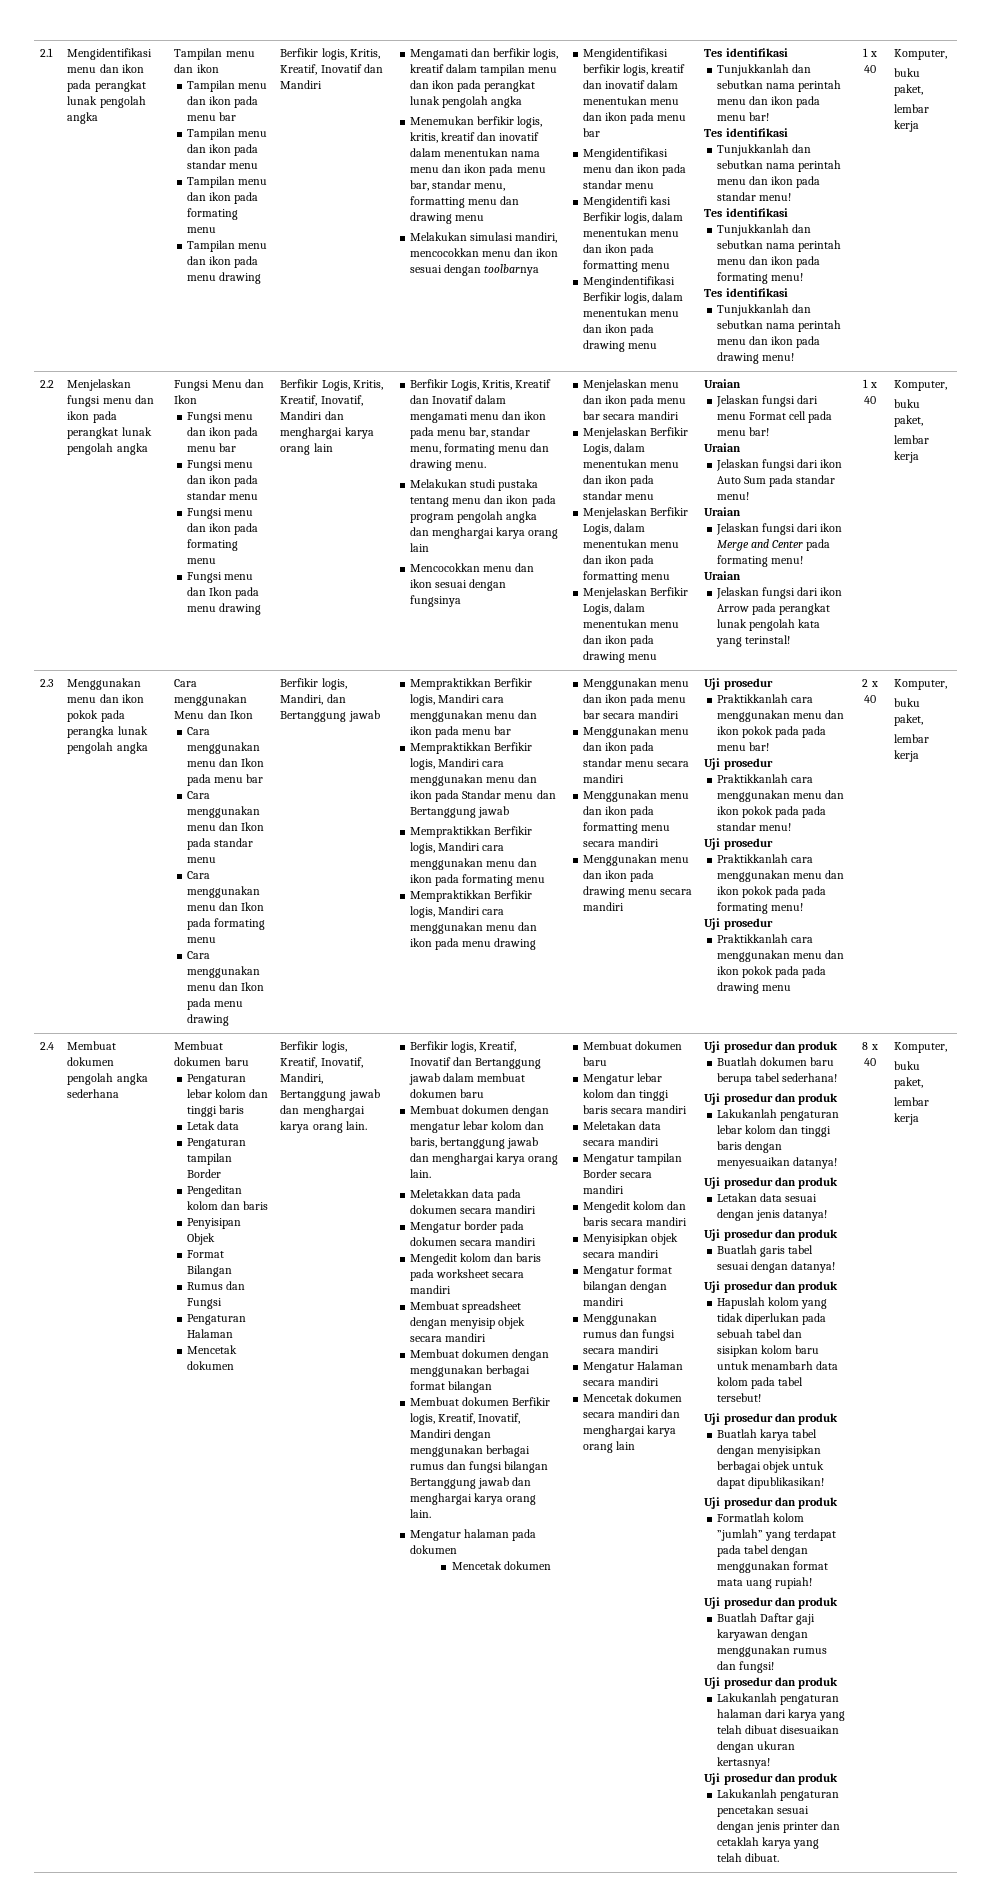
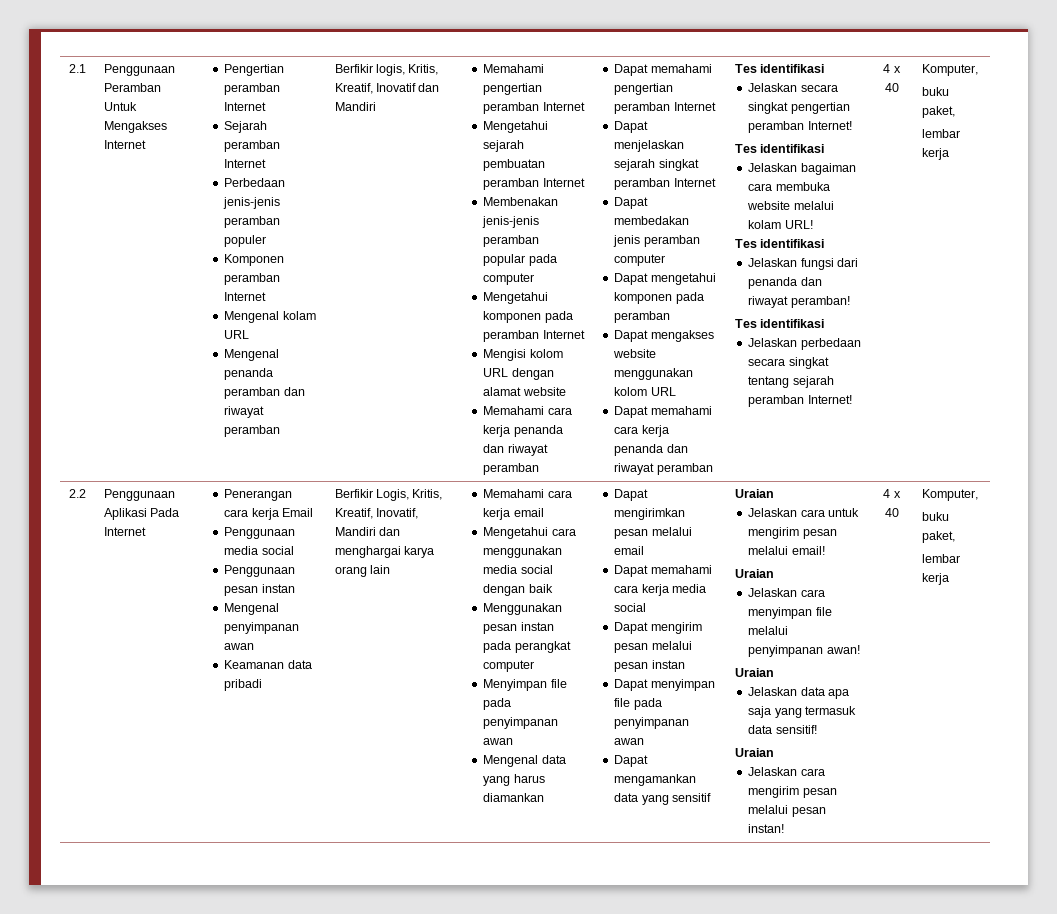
[67,48,153,60] [67,64,144,73] [67,80,146,92] [67,96,146,108] [67,112,99,124] [174,48,255,60] [174,64,219,73] [187,80,268,92] [187,96,259,108] [187,112,237,121] [187,128,268,140] [187,144,259,156] [187,160,259,169] [187,176,268,188] [187,192,259,204] [187,208,239,220] [187,227,217,233] [187,240,268,252] [187,256,259,268] [187,272,262,284] Mengidentifikasi menu dan ikon pada perangkat lunak pengolah angka | Tampilan menu dan ikon // Tampilan menu dan ikon pada menu bar // Tampilan menu dan ikon pada standar menu // Tampilan menu dan ikon pada formating menu // Tampilan menu dan ikon pada menu drawing -> [103,64,175,76] [103,83,161,92] [103,102,137,111] [103,121,167,133] [103,140,146,149] [224,64,285,76] [224,83,281,95] [224,102,267,111] [224,121,268,133] [224,140,281,152] [224,159,267,168] [224,178,286,187] [223,197,281,209] [224,216,281,228] [224,235,267,247] [224,254,285,266] [224,273,281,285] [224,292,267,301] [224,311,316,323] [224,330,250,339] [224,349,280,361] [224,368,274,380] [224,387,305,399] [224,406,265,418] [224,425,281,437] Penggunaan Peramban Untuk Mengakses Internet | Pengertian peramban Internet // Sejarah peramban Internet // Perbedaan jenis-jenis peramban populer // Komponen peramban Internet // Mengenal kolam URL // Mengenal penanda peramban dan riwayat peramban
[410,48,559,60] [410,64,558,76] [410,80,536,92] [410,96,523,108] [410,116,543,128] [410,132,540,143] [410,148,541,157] [410,164,546,176] [410,180,506,191] [410,196,520,208] [410,212,485,224] [410,232,558,243] [410,248,559,257] [410,264,540,276] [583,48,669,60] [583,64,686,76] [583,80,679,89] [583,96,680,105] [583,112,687,124] [583,128,601,137] [583,148,669,160] [583,164,687,176] [583,180,655,189] [583,196,672,208] [583,212,684,224] [583,228,680,237] [583,244,655,256] [583,260,671,272] [583,276,676,288] [583,292,684,304] [583,308,680,317] [583,324,655,336] [583,340,658,352] [704,48,788,57] [717,64,812,76] [717,80,842,92] [717,96,821,108] [717,112,770,121] [704,128,788,137] [717,144,812,156] [717,160,842,172] [717,176,821,188] [717,192,792,201] [704,208,788,217] [717,224,812,236] [717,240,842,252] [717,256,821,268] [717,272,804,284] [704,288,788,297] [717,304,812,316] [717,320,842,332] [717,336,821,348] [717,352,795,364] [863,48,869,57] Mengamati dan berfikir logis, kreatif dalam tampilan menu dan ikon pada perangkat lunak pengolah angka // Menemukan berfikir logis, kritis, kreatif dan inovatif dalam menentukan nama menu dan ikon pada menu bar, standar menu, formatting menu dan drawing menu // Melakukan simulasi mandiri, mencocokkan menu dan ikon sesuai dengan toolbarnya | Mengidentifikasi berfikir logis, kreatif dan inovatif dalam menentukan menu dan ikon pada menu bar // Mengidentifikasi menu dan ikon pada standar menu // Mengidentifi kasi Berfikir logis, dalam menentukan menu dan ikon pada formatting menu // Mengindentifikasi Berfikir logis, dalam menentukan menu dan ikon pada drawing menu | Tes identifikasi // Tunjukkanlah dan sebutkan nama perintah menu dan ikon pada menu bar! // Tes identifikasi // Tunjukkanlah dan sebutkan nama perintah menu dan ikon pada standar menu! // Tes identifikasi // Tunjukkanlah dan sebutkan nama perintah menu dan ikon pada formating menu! // Tes identifikasi // Tunjukkanlah dan sebutkan nama perintah menu dan ikon pada drawing menu! | 1 -> [483,64,545,73] [483,83,543,95] [483,102,585,114] [483,121,549,133] [483,140,525,152] [483,159,546,171] [483,178,585,190] [483,197,559,206] [482,216,540,228] [483,235,540,247] [483,254,557,266] [483,273,535,285] [483,292,549,304] [483,311,573,323] [483,330,585,342] [483,349,563,361] [483,368,554,380] [483,387,566,396] [483,406,572,415] [483,425,563,437] [483,444,548,456] [483,463,540,475] [614,64,712,76] [614,83,674,95] [614,102,716,114] [614,121,649,133] [614,140,685,152] [614,159,699,171] [614,178,716,190] [614,197,649,209] [614,216,690,225] [613,235,700,247] [614,254,666,266] [614,273,716,285] [614,292,704,304] [614,311,671,323] [614,330,714,342] [613,349,657,358] [614,368,694,380] [614,387,676,396] [614,406,712,418] [614,425,669,437] [614,444,688,456] [614,463,713,475] [734,64,824,73] [748,83,838,92] [748,102,850,114] [748,121,852,133] [734,144,824,153] [748,163,856,175] [748,182,830,191] [747,201,834,210] [748,220,813,229] [734,239,824,248] [748,258,859,270] [748,277,822,289] [748,296,850,308] [734,319,824,328] [748,338,861,350] [748,357,829,369] [748,376,834,388] [748,395,852,407] [883,64,891,73] Memahami pengertian peramban Internet // Mengetahui sejarah pembuatan peramban Internet // Membenakan jenis-jenis peramban popular pada computer // Mengetahui komponen pada peramban Internet // Mengisi kolom URL dengan alamat website // Memahami cara kerja penanda dan riwayat peramban | Dapat memahami pengertian peramban Internet // Dapat menjelaskan sejarah singkat peramban Internet // Dapat membedakan jenis peramban computer // Dapat mengetahui komponen pada peramban // Dapat mengakses website menggunakan kolom URL // Dapat memahami cara kerja penanda dan riwayat peramban | Tes identifikasi // Jelaskan secara singkat pengertian peramban Internet! // Tes identifikasi // Jelaskan bagaiman cara membuka website melalui kolam URL! // Tes identifikasi // Jelaskan fungsi dari penanda dan riwayat peramban! // Tes identifikasi // Jelaskan perbedaan secara singkat tentang sejarah peramban Internet! | 4
[67,379,132,391] [67,395,154,407] [67,411,117,423] [67,427,152,439] [67,443,148,455] [174,379,264,391] [174,395,198,404] [187,412,254,423] [187,427,259,439] [187,443,237,452] [187,460,254,471] [187,475,259,487] [187,491,259,500] [187,508,254,519] [187,523,259,535] [187,539,239,551] [187,558,217,564] [187,572,254,583] [187,587,260,599] [187,603,262,615] Menjelaskan fungsi menu dan ikon pada perangkat lunak pengolah angka | Fungsi Menu dan Ikon // Fungsi menu dan ikon pada menu bar // Fungsi menu dan ikon pada standar menu // Fungsi menu dan ikon pada formating menu // Fungsi menu dan Ikon pada menu drawing -> [103,489,175,501] [103,508,179,520] [103,527,146,536] [224,489,293,501] [224,508,314,520] [224,527,296,539] [224,546,294,555] [224,565,296,577] [224,584,295,596] [224,603,280,615] [224,622,300,634] [224,643,255,650] [224,660,312,669] [224,679,263,691] Penggunaan Aplikasi Pada Internet | Penerangan cara kerja Email // Penggunaan media social // Penggunaan pesan instan // Mengenal penyimpanan awan // Keamanan data pribadi
[410,379,552,391] [410,395,507,404] [410,411,547,423] [410,427,531,439] [410,443,550,455] [410,459,487,471] [410,479,539,491] [410,495,556,507] [410,511,538,523] [410,527,559,539] [410,543,430,552] [410,563,535,572] [410,579,507,591] [410,595,462,607] [583,379,680,391] [583,395,687,407] [583,411,680,420] [583,427,689,439] [583,443,646,455] [583,459,680,468] [583,475,655,487] [583,491,655,500] [583,507,689,519] [583,523,646,535] [583,539,680,548] [583,555,655,567] [583,571,671,583] [583,587,689,599] [583,603,646,615] [583,619,680,628] [583,635,655,647] [583,651,658,663] [704,379,742,388] [716,395,819,407] [717,411,833,423] [717,427,770,436] [704,443,742,452] [716,459,843,471] [717,475,836,487] [717,492,750,500] [704,507,742,516] [716,523,843,535] [717,539,831,551] [717,555,804,567] [704,571,742,580] [716,587,843,599] [717,603,831,615] [717,619,821,631] [716,635,791,647] [863,379,877,388] [864,396,876,404] [894,380,948,391] [894,399,921,408] [894,415,924,427] [894,435,930,444] [894,451,920,463] [40,679,55,687] [67,678,142,690] [67,694,144,703] [67,710,125,722] [67,726,148,738] [67,742,148,754] [174,679,198,687] [174,694,248,706] [174,710,253,719] [187,727,211,735] [187,742,261,754] [187,758,265,767] [187,774,264,786] [187,791,211,799] [187,806,261,818] [187,822,265,831] [187,838,254,850] [187,857,217,863] [187,871,211,879] [187,886,261,898] [187,902,265,911] [187,918,266,930] [187,937,217,943] [187,951,211,959] [187,966,261,978] [187,982,265,991] [187,998,244,1010] [187,1014,230,1026] [280,678,347,690] [280,694,346,705] [280,710,380,722] [410,678,533,690] [410,694,505,706] [410,710,538,722] [410,726,512,738] [410,742,533,754] [410,758,505,770] [410,774,538,786] [410,790,556,802] [410,806,510,818] [410,826,533,838] [410,842,505,854] [410,858,538,870] [410,874,546,886] [410,890,533,902] [410,906,505,918] [410,922,538,934] [410,938,537,950] [583,678,690,690] [583,694,687,706] [583,710,680,719] [583,726,690,738] [583,742,655,754] [583,758,690,767] [583,774,625,783] [583,790,690,802] [583,806,655,818] [583,822,671,834] [583,838,660,847] [583,854,690,866] [583,870,655,882] [583,886,693,898] [583,902,625,911] [704,678,773,690] [717,694,814,703] [717,710,845,722] [717,726,827,738] [717,742,770,751] [704,758,773,770] [717,774,814,783] [717,790,845,802] [717,806,827,818] [717,822,792,831] [704,838,773,850] [717,854,814,863] [717,870,845,882] [717,886,827,898] [717,902,804,914] [704,918,773,930] [717,934,814,943] [717,950,845,962] [717,966,827,978] [717,982,792,994] [862,679,878,687] [864,695,876,703] [894,679,948,690] [894,698,921,707] [894,714,924,726] [894,734,930,743] [894,750,920,762] [40,1042,55,1050] [67,1041,117,1050] [67,1057,115,1066] [67,1073,148,1085] [67,1089,120,1098] [174,1041,224,1050] [174,1057,249,1066] [187,1074,247,1085] [187,1089,269,1098] [187,1105,245,1117] [187,1121,240,1130] [187,1138,247,1149] [187,1153,233,1165] [187,1169,222,1178] [187,1185,243,1197] [187,1201,269,1210] [187,1218,242,1229] [187,1233,216,1245] [187,1250,225,1258] [187,1265,233,1277] [187,1281,246,1290] [187,1298,223,1309] [187,1314,247,1325] [187,1329,234,1338] [187,1345,238,1354] [187,1361,235,1370] [280,1041,347,1053] [280,1057,363,1068] [280,1073,324,1084] [280,1089,380,1101] [280,1105,365,1117] [280,1121,367,1133] [410,1041,517,1053] [410,1057,542,1069] [409,1073,526,1085] [410,1089,485,1098] [410,1105,550,1117] [410,1121,545,1133] [410,1137,539,1149] [410,1153,559,1165] [410,1169,432,1178] [410,1189,522,1201] [410,1205,537,1214] [410,1221,525,1233] [410,1237,537,1246] [410,1253,542,1265] [410,1269,525,1281] [410,1285,452,1294] [410,1301,522,1313] [410,1317,526,1329] [410,1333,487,1342] [410,1349,550,1361] [410,1365,531,1377] [410,1381,493,1393] [410,1397,551,1406] [410,1413,521,1425] [410,1429,492,1441] [410,1445,531,1457] [410,1461,549,1473] [410,1477,532,1489] [410,1493,537,1505] [410,1509,432,1518] [410,1529,537,1541] [410,1545,458,1554] [451,1561,551,1570] [583,1041,683,1050] [583,1057,608,1066] [583,1073,663,1085] [583,1089,670,1101] [583,1105,688,1114] [583,1121,662,1130] [583,1137,660,1146] [583,1153,683,1165] [583,1169,653,1178] [583,1185,625,1194] [583,1201,687,1213] [583,1217,688,1226] [583,1233,679,1245] [583,1249,660,1258] [583,1265,673,1277] [583,1281,668,1293] [583,1297,625,1306] [583,1313,658,1325] [583,1329,676,1341] [583,1345,660,1354] [583,1361,684,1373] [583,1377,660,1386] [583,1393,683,1402] [583,1409,681,1418] [583,1425,677,1437] [583,1441,636,1453] [704,1041,838,1053] [717,1057,835,1066] [717,1073,838,1085] [704,1093,838,1105] [717,1109,840,1121] [717,1125,832,1137] [717,1141,783,1153] [717,1157,838,1169] [704,1177,838,1189] [717,1193,818,1202] [717,1209,828,1221] [704,1229,838,1241] [717,1245,814,1257] [717,1261,836,1273] [704,1281,838,1293] [717,1297,828,1309] [717,1313,827,1325] [717,1329,803,1338] [717,1345,820,1357] [717,1361,839,1370] [717,1377,804,1389] [717,1393,762,1402] [704,1413,838,1425] [717,1429,818,1441] [717,1445,822,1457] [717,1461,825,1473] [717,1477,825,1489] [704,1497,838,1509] [717,1513,805,1522] [717,1529,837,1541] [717,1545,809,1557] [717,1561,829,1573] [717,1577,813,1589] [704,1597,838,1609] [717,1613,816,1625] [717,1629,809,1641] [717,1645,828,1657] [717,1661,775,1673] [704,1677,838,1689] [717,1693,840,1705] [717,1709,846,1721] [717,1725,840,1734] [717,1741,796,1753] [717,1757,771,1769] [704,1773,838,1785] [717,1789,840,1801] [717,1805,810,1817] [717,1821,841,1833] [717,1837,820,1849] [717,1853,780,1862] [862,1042,878,1050] [864,1058,876,1066] [894,1042,948,1053] [894,1061,921,1070] [894,1077,924,1089] [894,1097,930,1106] [894,1113,920,1125] Berfikir Logis, Kritis, Kreatif dan Inovatif dalam mengamati menu dan ikon pada menu bar, standar menu, formating menu dan drawing menu. // Melakukan studi pustaka tentang menu dan ikon pada program pengolah angka dan menghargai karya orang lain // Mencocokkan menu dan ikon sesuai dengan fungsinya | Menjelaskan menu dan ikon pada menu bar secara mandiri // Menjelaskan Berfikir Logis, dalam menentukan menu dan ikon pada standar menu // Menjelaskan Berfikir Logis, dalam menentukan menu dan ikon pada formatting menu // Menjelaskan Berfikir Logis, dalam menentukan menu dan ikon pada drawing menu | Uraian // Jelaskan fungsi dari menu Format cell pada menu bar! // Uraian // Jelaskan fungsi dari ikon Auto Sum pada standar menu! // Uraian // Jelaskan fungsi dari ikon Merge and Center pada formating menu! // Uraian // Jelaskan fungsi dari ikon Arrow pada perangkat lunak pengolah kata yang terinstal! | 1 x 40 | Komputer, // buku paket, // lembar kerja // 2.3 | Menggunakan menu dan ikon pokok pada perangka lunak pengolah angka | Cara menggunakan Menu dan Ikon // Cara menggunakan menu dan Ikon pada menu bar // Cara menggunakan menu dan Ikon pada standar menu // Cara menggunakan menu dan Ikon pada formating menu // Cara menggunakan menu dan Ikon pada menu drawing | Berfikir logis, Mandiri, dan Bertanggung jawab | Mempraktikkan Berfikir logis, Mandiri cara menggunakan menu dan ikon pada menu bar // Mempraktikkan Berfikir logis, Mandiri cara menggunakan menu dan ikon pada Standar menu dan Bertanggung jawab // Mempraktikkan Berfikir logis, Mandiri cara menggunakan menu dan ikon pada formating menu // Mempraktikkan Berfikir logis, Mandiri cara menggunakan menu dan ikon pada menu drawing | Menggunakan menu dan ikon pada menu bar secara mandiri // Menggunakan menu dan ikon pada standar menu secara mandiri // Menggunakan menu dan ikon pada formatting menu secara mandiri // Menggunakan menu dan ikon pada drawing menu secara mandiri | Uji prosedur // Praktikkanlah cara menggunakan menu dan ikon pokok pada pada menu bar! // Uji prosedur // Praktikkanlah cara menggunakan menu dan ikon pokok pada pada standar menu! // Uji prosedur // Praktikkanlah cara menggunakan menu dan ikon pokok pada pada formating menu! // Uji prosedur // Praktikkanlah cara menggunakan menu dan ikon pokok pada pada drawing menu | 2 x 40 | Komputer, // buku paket, // lembar kerja // 2.4 | Membuat dokumen pengolah angka sederhana | Membuat dokumen baru // Pengaturan lebar kolom dan tinggi baris // Letak data // Pengaturan tampilan Border // Pengeditan kolom dan baris // Penyisipan Objek // Format Bilangan // Rumus dan Fungsi // Pengaturan Halaman // Mencetak dokumen | Berfikir logis, Kreatif, Inovatif, Mandiri, Bertanggung jawab dan menghargai karya orang lain. | Berfikir logis, Kreatif, Inovatif dan Bertanggung jawab dalam membuat dokumen baru // Membuat dokumen dengan mengatur lebar kolom dan baris, bertanggung jawab dan menghargai karya orang lain. // Meletakkan data pada dokumen secara mandiri // Mengatur border pada dokumen secara mandiri // Mengedit kolom dan baris pada worksheet secara mandiri // Membuat spreadsheet dengan menyisip objek secara mandiri // Membuat dokumen dengan menggunakan berbagai format bilangan // Membuat dokumen Berfikir logis, Kreatif, Inovatif, Mandiri dengan menggunakan berbagai rumus dan fungsi bilangan Bertanggung jawab dan menghargai karya orang lain. // Mengatur halaman pada dokumen // Mencetak dokumen | Membuat dokumen baru // Mengatur lebar kolom dan tinggi baris secara mandiri // Meletakan data secara mandiri // Mengatur tampilan Border secara mandiri // Mengedit kolom dan baris secara mandiri // Menyisipkan objek secara mandiri // Mengatur format bilangan dengan mandiri // Menggunakan rumus dan fungsi secara mandiri // Mengatur Halaman secara mandiri // Mencetak dokumen secara mandiri dan menghargai karya orang lain | Uji prosedur dan produk // Buatlah dokumen baru berupa tabel sederhana! // Uji prosedur dan produk // Lakukanlah pengaturan lebar kolom dan tinggi baris dengan menyesuaikan datanya! // Uji prosedur dan produk // Letakan data sesuai dengan jenis datanya! // Uji prosedur dan produk // Buatlah garis tabel sesuai dengan datanya! // Uji prosedur dan produk // Hapuslah kolom yang tidak diperlukan pada sebuah tabel dan sisipkan kolom baru untuk menambarh data kolom pada tabel tersebut! // Uji prosedur dan produk // Buatlah karya tabel dengan menyisipkan berbagai objek untuk dapat dipublikasikan! // Uji prosedur dan produk // Formatlah kolom ”jumlah” yang terdapat pada tabel dengan menggunakan format mata uang rupiah! // Uji prosedur dan produk // Buatlah Daftar gaji karyawan dengan menggunakan rumus dan fungsi! // Uji prosedur dan produk // Lakukanlah pengaturan halaman dari karya yang telah dibuat disesuaikan dengan ukuran kertasnya! // Uji prosedur dan produk // Lakukanlah pengaturan pencetakan sesuai dengan jenis printer dan cetaklah karya yang telah dibuat. | 8 x 40 | Komputer, // buku paket, // lembar kerja -> [483,489,572,498] [483,508,544,520] [483,527,576,539] [483,546,563,558] [483,565,553,574] [483,584,553,596] [483,603,563,615] [483,622,554,634] [483,641,571,653] [483,660,535,672] [483,679,567,691] [483,698,512,710] [483,717,559,729] [483,738,514,745] [483,755,566,767] [483,774,545,786] [483,793,545,802] [614,489,649,501] [614,508,686,520] [614,527,692,539] [614,546,645,555] [614,565,712,577] [614,584,707,596] [614,603,647,612] [614,622,702,634] [614,641,692,653] [614,660,685,672] [614,679,715,691] [614,698,662,710] [614,717,690,729] [614,738,645,745] [614,755,649,767] [614,774,697,786] [614,793,712,805] [734,489,774,498] [748,508,860,517] [748,527,837,539] [748,546,825,555] [734,569,774,578] [748,588,825,597] [748,607,832,619] [748,626,789,635] [748,645,860,657] [734,668,774,677] [748,687,850,699] [748,706,857,718] [748,725,817,734] [734,748,774,757] [748,767,825,776] [748,786,837,798] [748,805,826,817] [748,824,785,833] [883,489,901,498] [884,508,899,517] [921,489,978,501] [921,512,949,521] [921,531,955,543] [921,554,960,563] [921,573,949,585] Memahami cara kerja email // Mengetahui cara menggunakan media social dengan baik // Menggunakan pesan instan pada perangkat computer // Menyimpan file pada penyimpanan awan // Mengenal data yang harus diamankan | Dapat mengirimkan pesan melalui email // Dapat memahami cara kerja media social // Dapat mengirim pesan melalui pesan instan // Dapat menyimpan file pada penyimpanan awan // Dapat mengamankan data yang sensitif | Uraian // Jelaskan cara untuk mengirim pesan melalui email! // Uraian // Jelaskan cara menyimpan file melalui penyimpanan awan! // Uraian // Jelaskan data apa saja yang termasuk data sensitif! // Uraian // Jelaskan cara mengirim pesan melalui pesan instan! | 4 x 40 | Komputer, // buku paket, // lembar kerja

